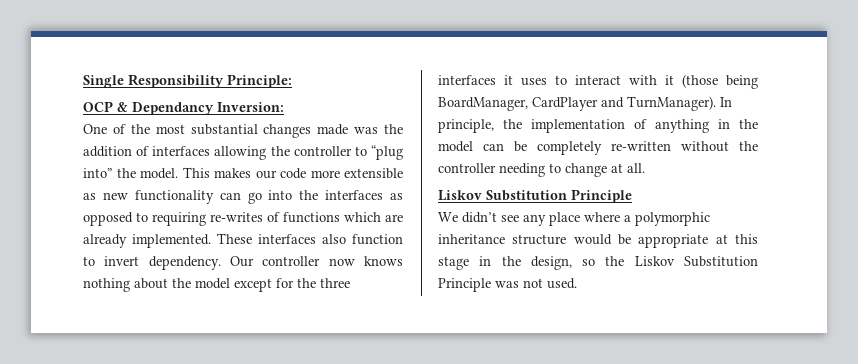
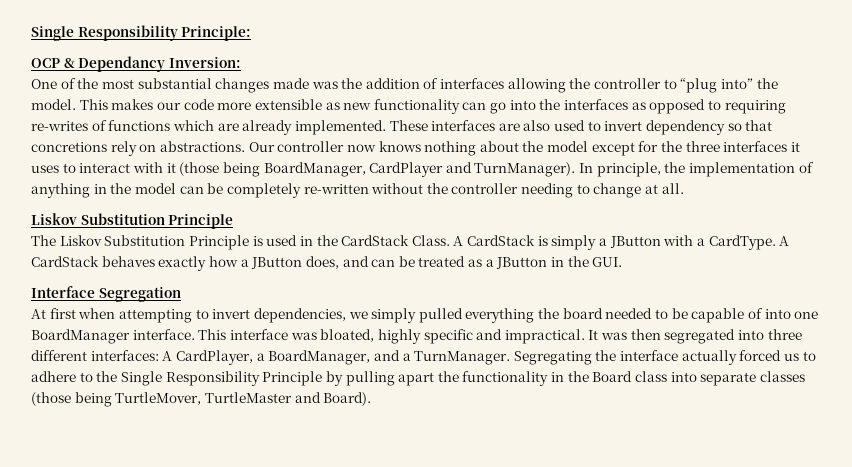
[322,234,403,245] [83,256,221,270] also function to invert dependency. -> [498,120,773,135] [31,141,245,156] are also used to invert dependency so that concretions rely on abstractions.
[438,212,710,226] [438,234,758,248] [438,256,758,270] [438,278,577,292] We didn’t see any place where a polymorphic inheritance structure would be appropriate at this stage in the design, so the Liskov Substitution Principle was not used. -> [31,235,790,250] [31,256,623,271] [31,286,181,302] [31,308,819,323] [31,329,802,344] [31,350,816,365] [31,371,805,386] [31,392,372,407] The Liskov Substitution Principle is used in the CardStack Class. A CardStack is simply a JButton with a CardType. A CardStack behaves exactly how a JButton does, and can be treated as a JButton in the GUI. // Interface Segregation // At first when attempting to invert dependencies, we simply pulled everything the board needed to be capable of into one BoardManager interface. This interface was bloated, highly specific and impractical. It was then segregated into three different interfaces: A CardPlayer, a BoardManager, and a TurnManager. Segregating the interface actually forced us to adhere to the Single Responsibility Principle by pulling apart the functionality in the Board class into separate classes (those being TurtleMover, TurtleMaster and Board).

